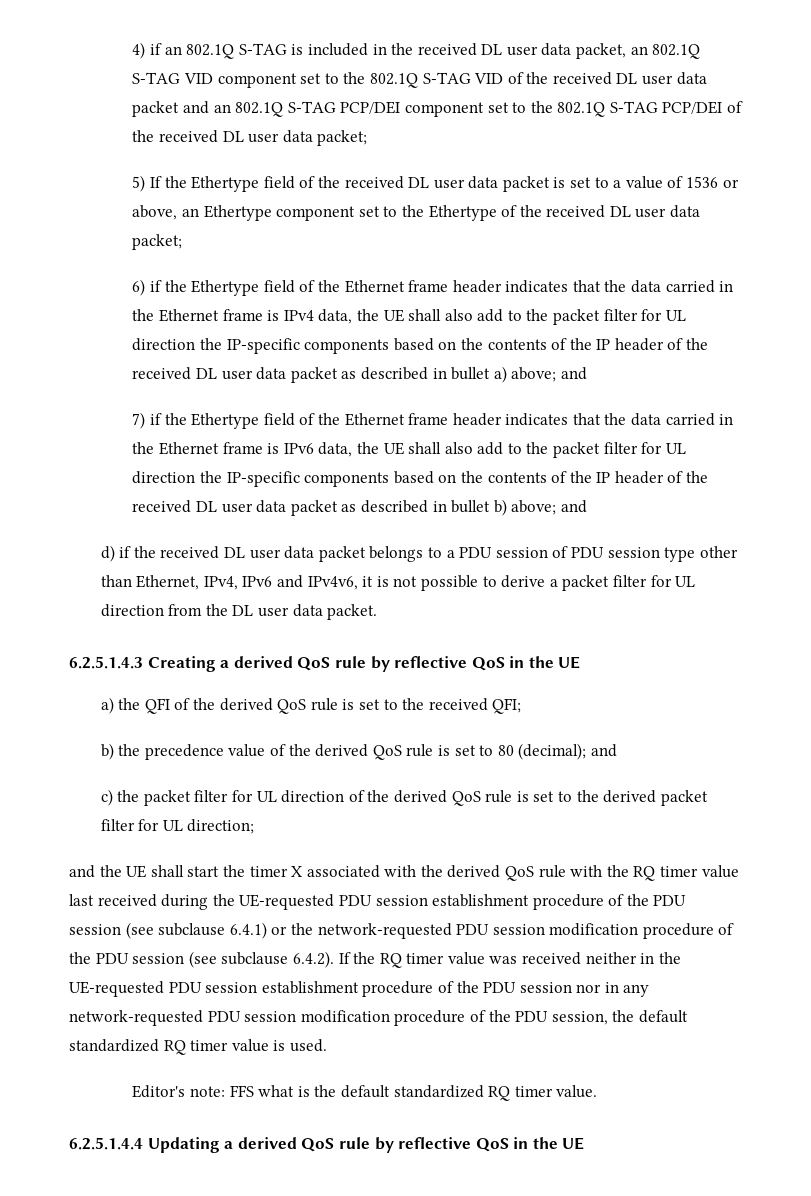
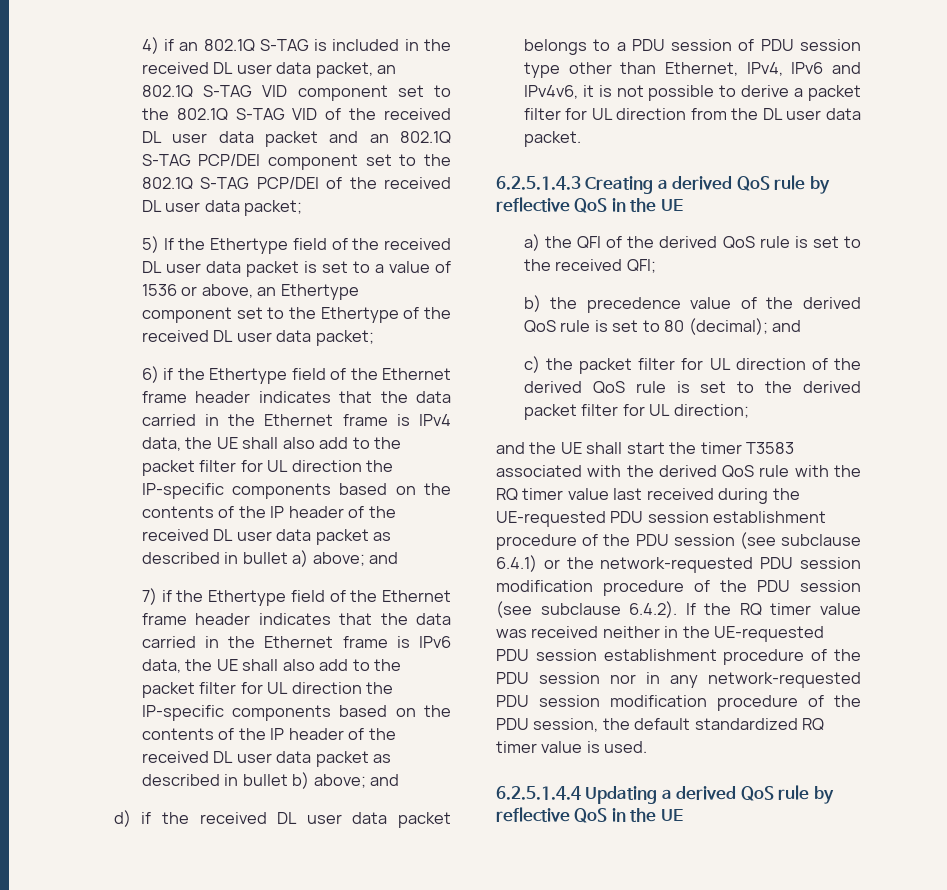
[291,866,303,877] X -> [746,442,795,454] T3583
[132,1085,598,1101] // Editor's note: FFS what is the default standardized RQ timer value. -> (648, 747) none

